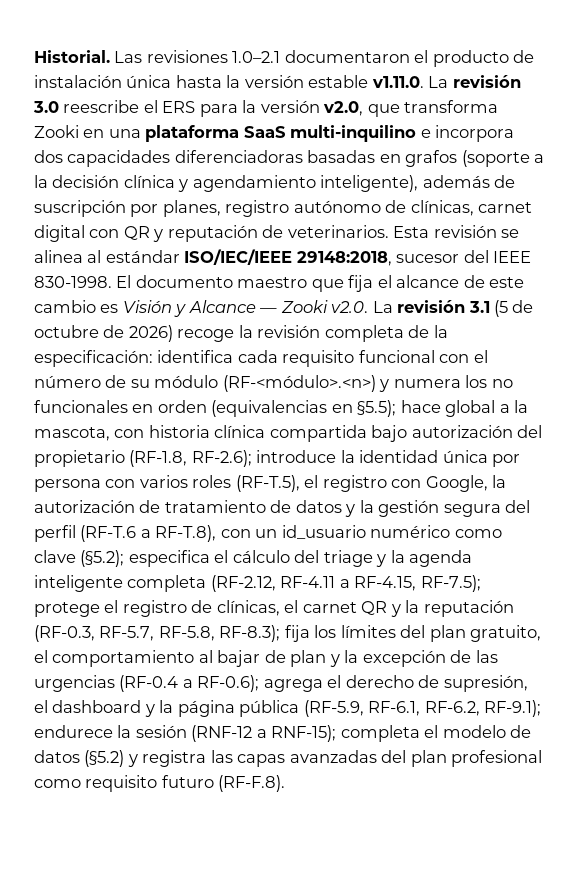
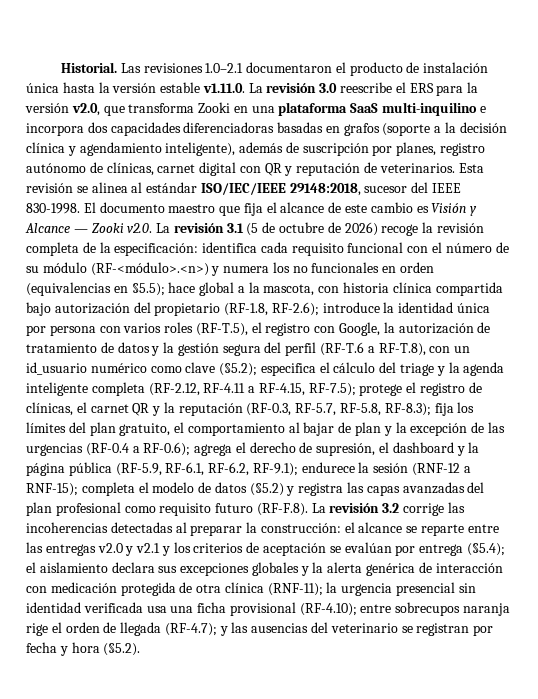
(286, 783) none -> [311,502,465,516] [26,522,499,536] [26,542,505,556] [26,562,503,576] [26,582,476,596] [26,602,511,616] [26,622,494,636] [26,642,141,656] La revisión 3.2 corrige las incoherencias detectadas al preparar la construcción: el alcance se reparte entre las entregas v2.0 y v2.1 y los criterios de aceptación se evalúan por entrega (§5.4); el aislamiento declara sus excepciones globales y la alerta genérica de interacción con medicación protegida de otra clínica (RNF-11); la urgencia presencial sin identidad verificada usa una ficha provisional (RF-4.10); entre sobrecupos naranja rige el orden de llegada (RF-4.7); y las ausencias del veterinario se registran por fecha y hora (§5.2).

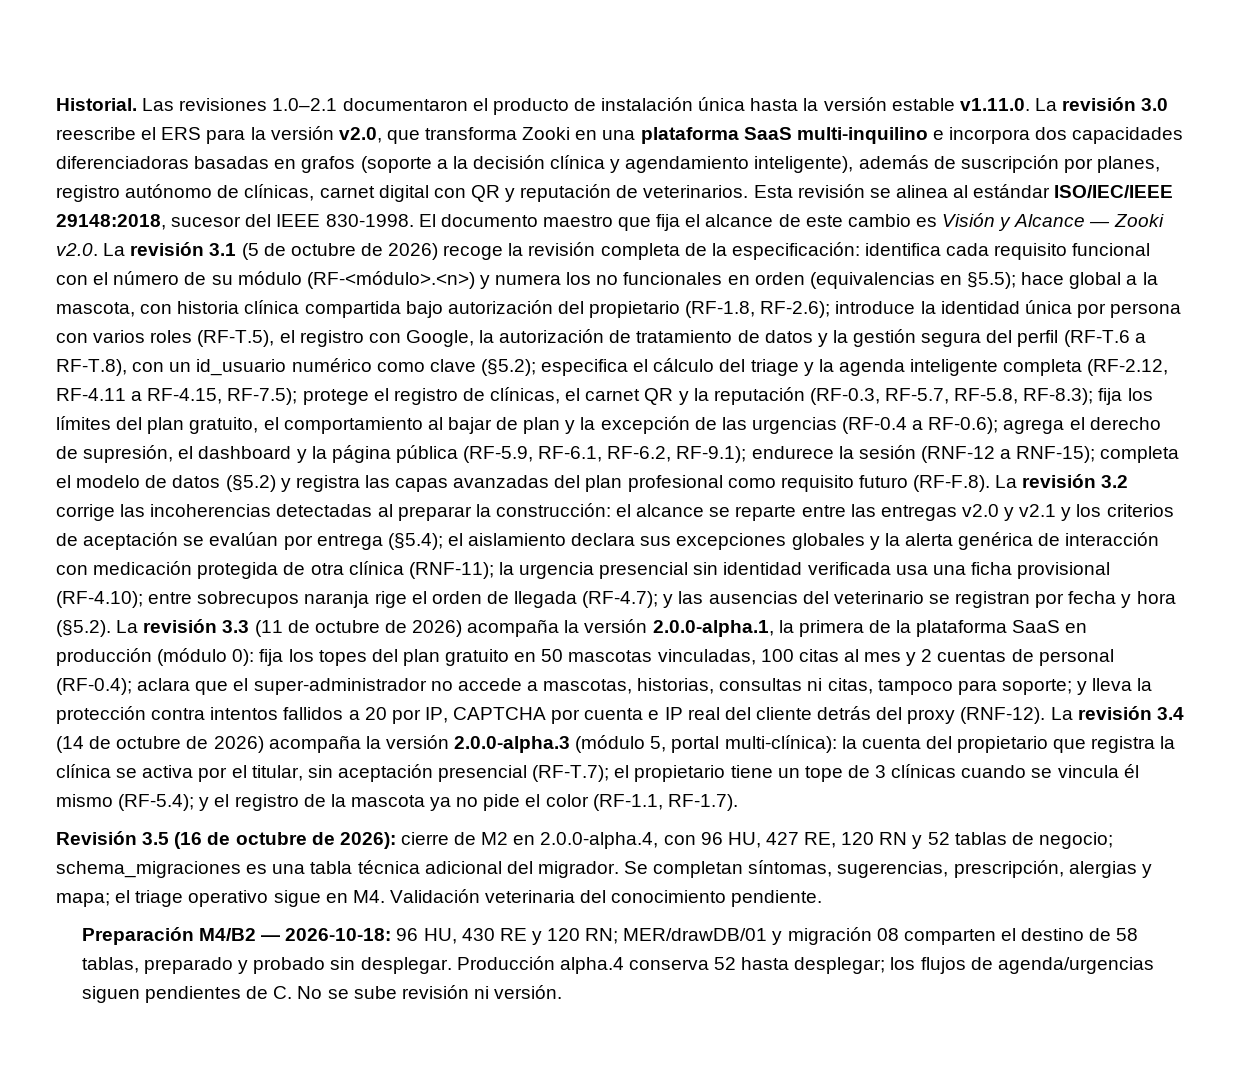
(141, 649) none -> [116,619,1088,637] [56,648,1114,666] [56,678,1153,695] [56,706,1184,724] [56,735,1176,753] [56,764,1139,782] [56,794,738,811] [56,831,1113,849] [56,860,1152,878] [56,889,823,907] [81,927,1139,945] [81,956,1154,974] [81,985,563,1003] La revisión 3.3 (11 de octubre de 2026) acompaña la versión 2.0.0-alpha.1, la primera de la plataforma SaaS en producción (módulo 0): fija los topes del plan gratuito en 50 mascotas vinculadas, 100 citas al mes y 2 cuentas de personal (RF-0.4); aclara que el super-administrador no accede a mascotas, historias, consultas ni citas, tampoco para soporte; y lleva la protección contra intentos fallidos a 20 por IP, CAPTCHA por cuenta e IP real del cliente detrás del proxy (RNF-12). La revisión 3.4 (14 de octubre de 2026) acompaña la versión 2.0.0-alpha.3 (módulo 5, portal multi-clínica): la cuenta del propietario que registra la clínica se activa por el titular, sin aceptación presencial (RF-T.7); el propietario tiene un tope de 3 clínicas cuando se vincula él mismo (RF-5.4); y el registro de la mascota ya no pide el color (RF-1.1, RF-1.7). // Revisión 3.5 (16 de octubre de 2026): cierre de M2 en 2.0.0-alpha.4, con 96 HU, 427 RE, 120 RN y 52 tablas de negocio; schema_migraciones es una tabla técnica adicional del migrador. Se completan síntomas, sugerencias, prescripción, alergias y mapa; el triage operativo sigue en M4. Validación veterinaria del conocimiento pendiente. // Preparación M4/B2 — 2026-10-18: 96 HU, 430 RE y 120 RN; MER/drawDB/01 y migración 08 comparten el destino de 58 tablas, preparado y probado sin desplegar. Producción alpha.4 conserva 52 hasta desplegar; los flujos de agenda/urgencias siguen pendientes de C. No se sube revisión ni versión.

